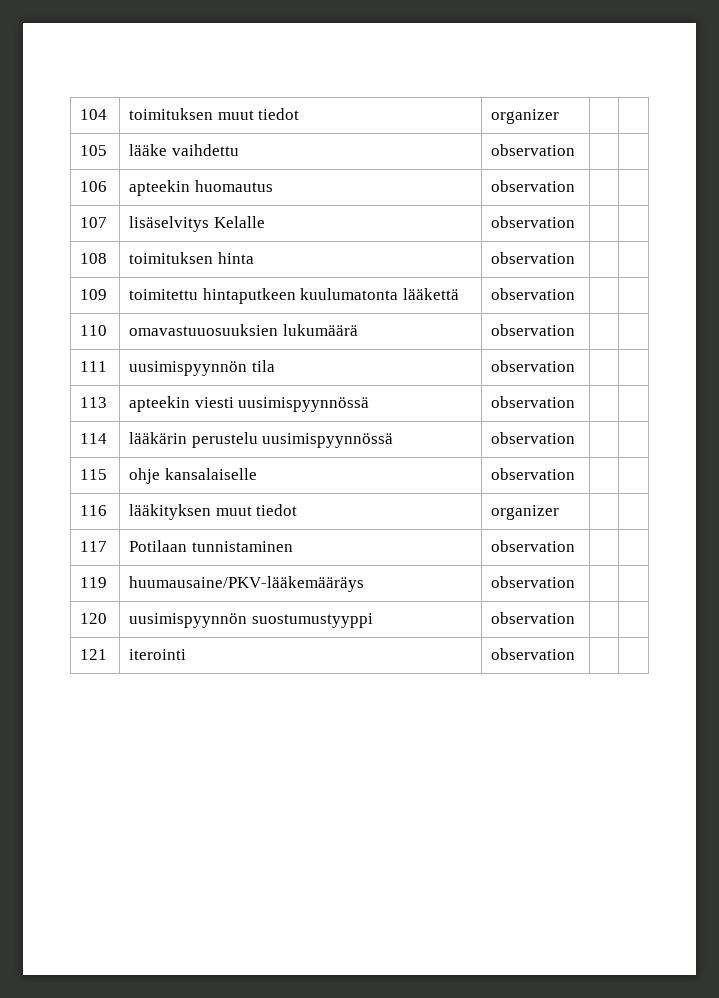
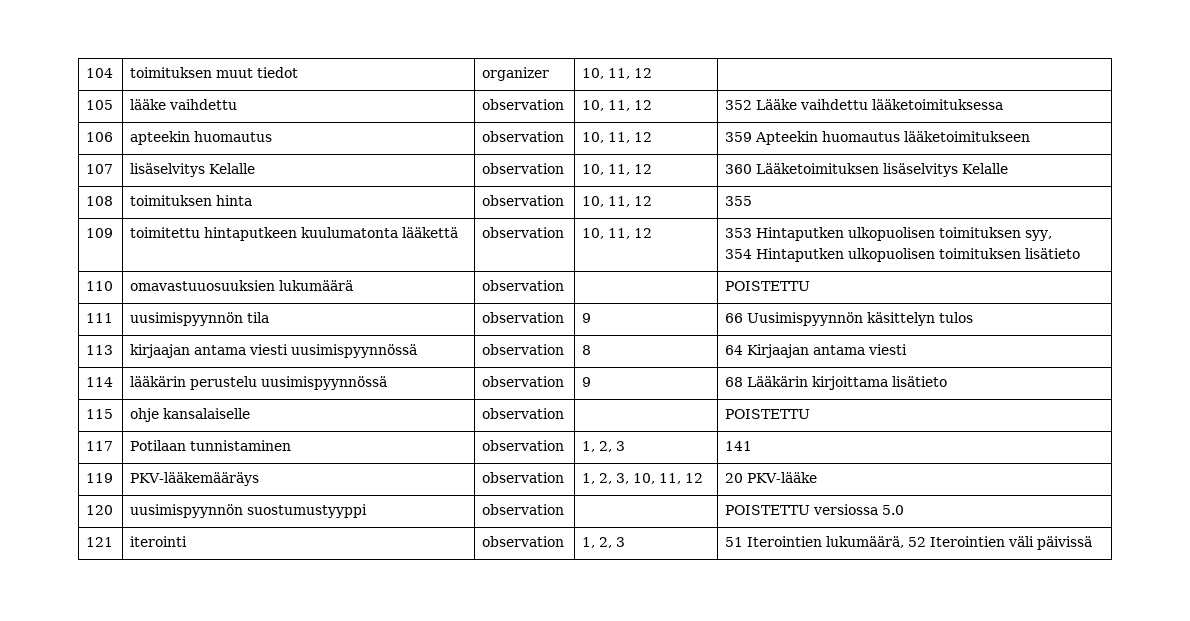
(560, 116) none -> [581,68,652,79] 10, 11, 12
[80,181,108,192] [129,180,273,196] [491,180,576,192] [80,217,108,228] [129,216,265,232] [491,216,576,228] | // 106 | apteekin huomautus | observation | | // 107 | lisäselvitys Kelalle | observation | | -> [581,100,652,111] [724,99,1003,110] [85,132,113,142] [129,131,272,145] [481,131,564,142] [581,132,652,143] [724,131,1030,145] [85,164,113,174] [129,163,255,177] [481,163,564,174] [581,164,652,175] [724,163,1008,177] 10, 11, 12 | 352 Lääke vaihdettu lääketoimituksessa // 106 | apteekin huomautus | observation | 10, 11, 12 | 359 Apteekin huomautus lääketoimitukseen // 107 | lisäselvitys Kelalle | observation | 10, 11, 12 | 360 Lääketoimituksen lisäselvitys Kelalle
(576, 258) | -> [581,196,652,207] [724,196,752,206] 10, 11, 12 | 355
(576, 294) | -> [581,228,652,239] [724,227,1052,241] [724,248,1080,262] 10, 11, 12 | 353 Hintaputken ulkopuolisen toimituksen syy, // 354 Hintaputken ulkopuolisen toimituksen lisätieto
(576, 330) none -> [724,281,810,291] POISTETTU
(576, 366) | -> [581,313,591,323] [724,312,973,326] 9 | 66 Uusimispyynnön käsittelyn tulos
[129,396,191,412] apteekin -> [129,344,246,358] kirjaajan antama
(576, 402) | -> [581,345,591,355] [724,344,907,358] 8 | 64 Kirjaajan antama viesti
(576, 438) | -> [581,377,591,387] [724,376,947,390] 9 | 68 Lääkärin kirjoittama lisätieto
[80,505,108,516] [129,504,298,520] [491,505,560,520] // 116 | lääkityksen muut tiedot | organizer | | -> [724,409,810,419] POISTETTU
(576, 546) | -> [581,441,625,452] [724,441,752,451] 1, 2, 3 | 141
[129,576,365,592] [491,576,576,588] huumausaine/PKV-lääkemääräys | observation | | -> [129,472,259,486] [481,472,564,483] [581,473,703,484] [724,472,817,483] PKV-lääkemääräys | observation | 1, 2, 3, 10, 11, 12 | 20 PKV-lääke
(576, 618) none -> [724,504,904,515] POISTETTU versiossa 5.0
(576, 654) | -> [581,537,625,548] [724,536,1092,550] 1, 2, 3 | 51 Iterointien lukumäärä, 52 Iterointien väli päivissä

